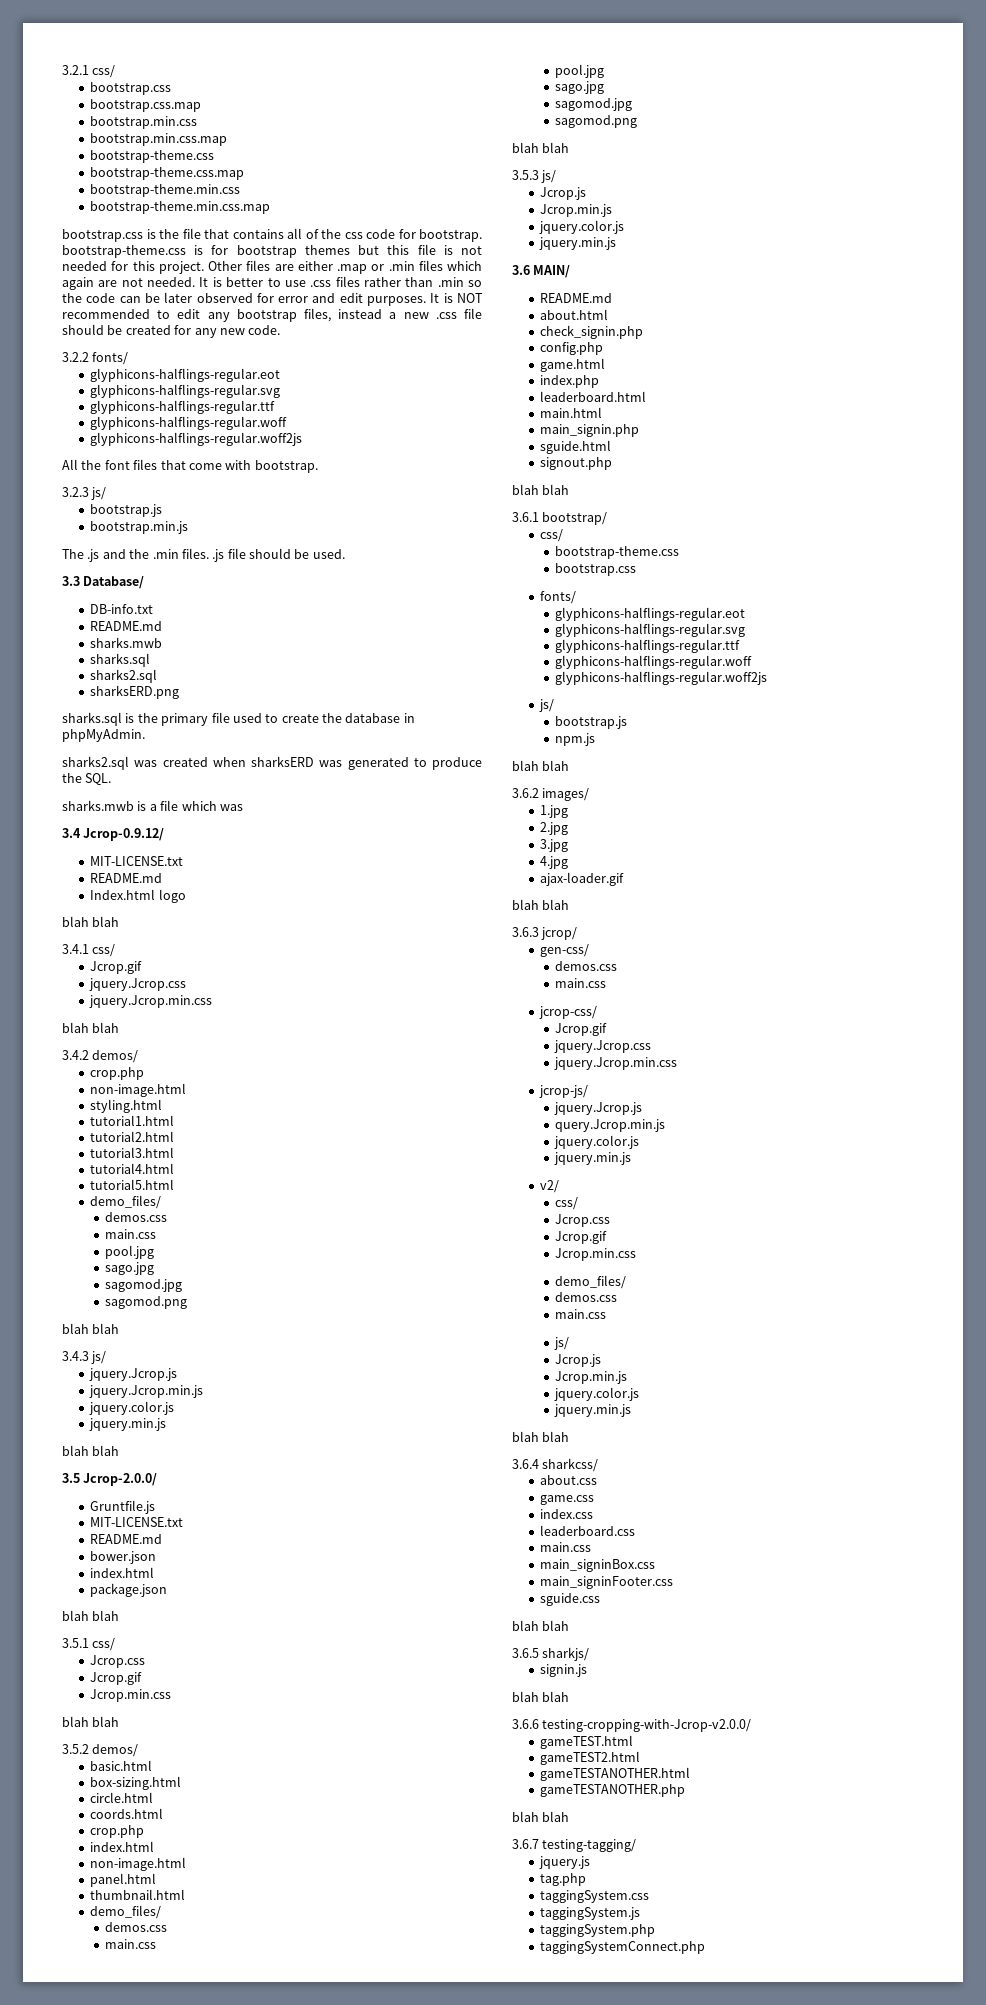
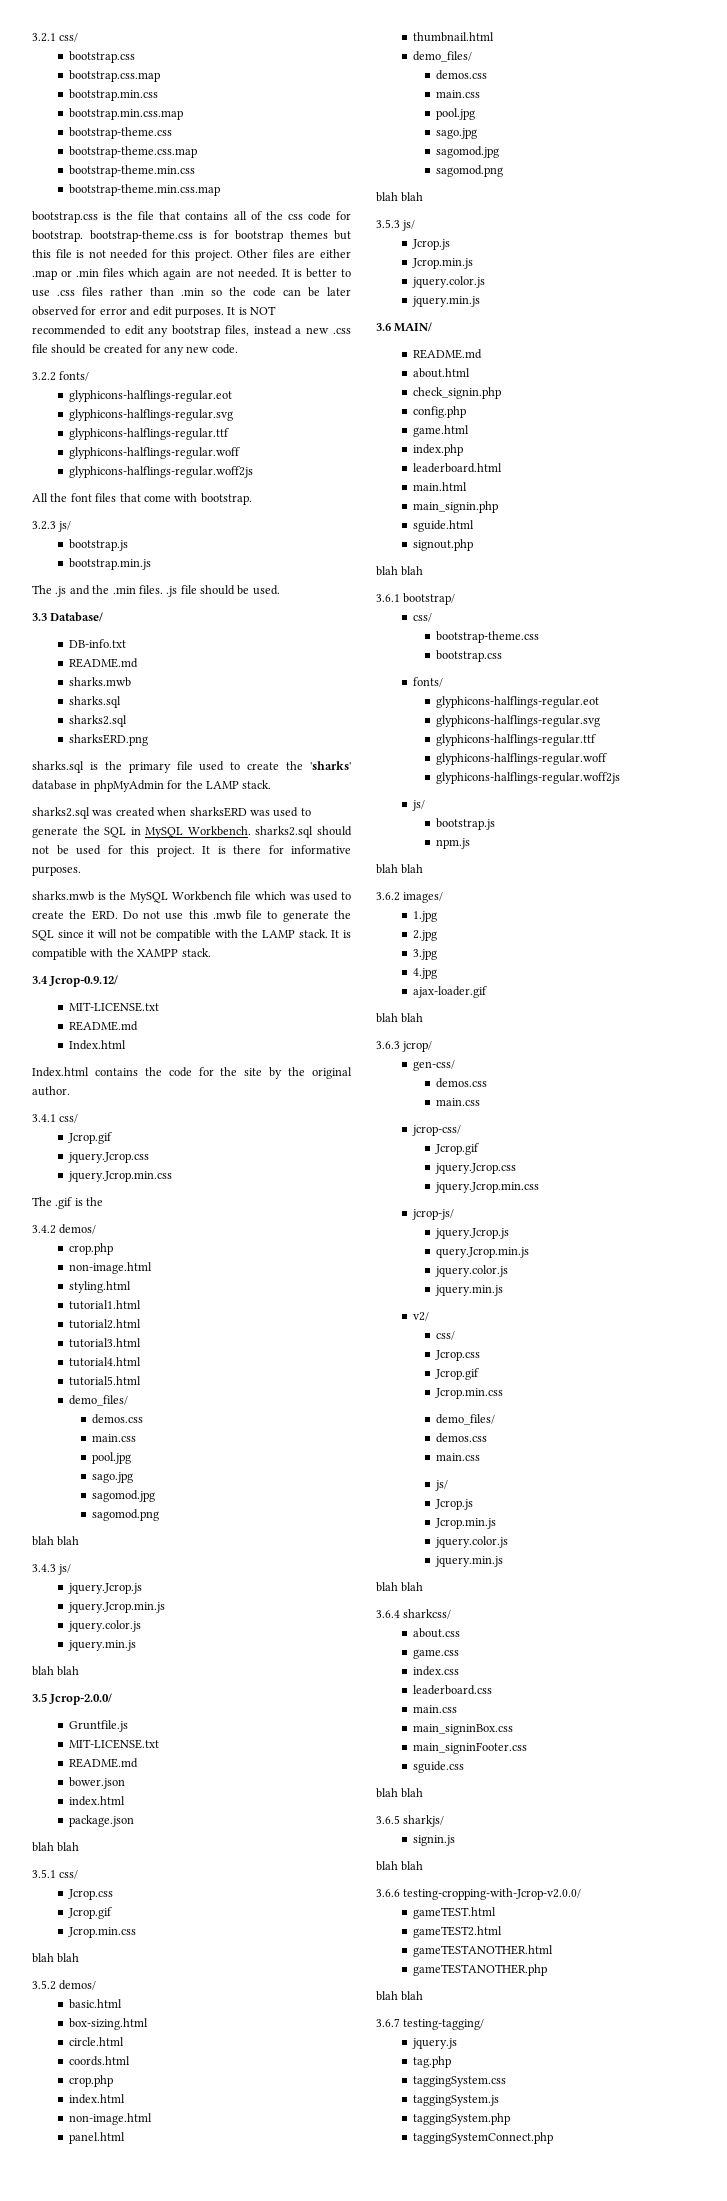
(342, 718) none -> [310,761,351,770] 'sharks'
[62,729,145,742] phpMyAdmin. -> [93,780,272,792] phpMyAdmin for the LAMP stack.
[347,757,482,770] [62,773,112,785] generated to produce the SQL. -> [273,807,311,817] [32,826,352,838] [32,845,351,857] [32,866,81,876] used to generate the SQL in MySQL Workbench. sharks2.sql should not be used for this project. It is there for informative purposes.
[149,804,157,811] a -> [109,891,232,903] the MySQL Workbench
(243, 807) none -> [313,891,351,901] [32,910,351,922] [32,929,352,941] [32,948,211,960] used to create the ERD. Do not use this .mwb file to generate the SQL since it will not be compatible with the LAMP stack. It is compatible with the XAMPP stack.
[158,889,186,903] [62,916,120,927] logo // blah blah -> [32,1067,352,1079] [32,1086,70,1096] // Index.html contains the code for the site by the original author.
[62,1022,120,1033] blah blah -> [32,1197,104,1209] The .gif is the

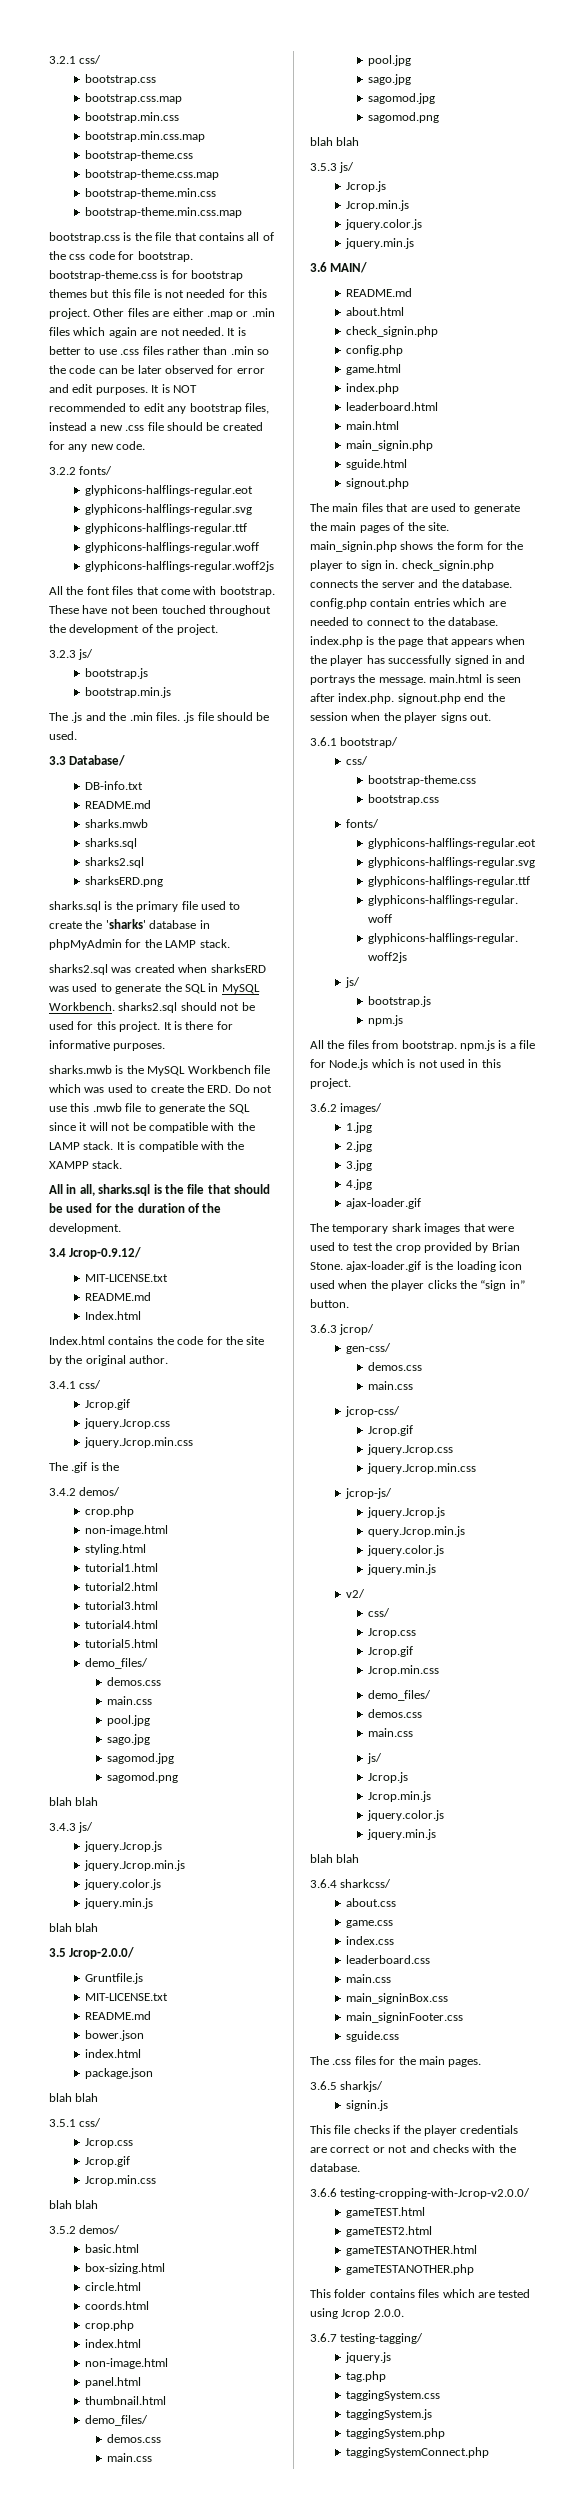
(252, 499) none -> [49,605,271,616] [49,624,218,635] These have not been touched throughout the development of the project.
(211, 952) none -> [49,1184,270,1196] [49,1203,222,1213] [49,1223,121,1234] // All in all, sharks.sql is the file that should be used for the duration of the development.
[376,566,424,576] blah blah -> [310,503,520,514] [310,522,449,533] [310,541,523,552] [310,560,494,571] [310,579,512,588] [310,598,506,609] [310,617,498,626] [310,636,526,647] [310,655,526,666] [310,674,521,685] [310,693,505,704] [310,712,491,723] The main files that are used to generate the main pages of the site. main_signin.php shows the form for the player to sign in. check_signin.php connects the server and the database. config.php contain entries which are needed to connect to the database. index.php is the page that appears when the player has successfully signed in and portrays the message. main.html is seen after index.php. signout.php end the session when the player signs out.
[376,864,424,874] blah blah -> [310,1040,535,1051] [310,1059,501,1070] [310,1078,351,1089] All the files from bootstrap. npm.js is a file for Node.js which is not used in this project.
[376,1013,424,1023] blah blah -> [310,1223,514,1234] [310,1242,520,1253] [310,1261,522,1272] [310,1280,525,1291] [310,1299,349,1308] The temporary shark images that were used to test the crop provided by Brian Stone. ajax-loader.gif is the loading icon used when the player clicks the “sign in” button.
[376,1788,424,1798] [376,1815,445,1827] [412,1835,455,1846] [376,1861,424,1871] blah blah // 3.6.5 sharkjs/ // signin.js // blah blah -> [310,2056,482,2067] [310,2081,384,2092] [345,2100,388,2111] [310,2125,519,2136] [310,2144,516,2153] [310,2163,360,2172] The .css files for the main pages. // 3.6.5 sharkjs/ // signin.js // This file checks if the player credentials are correct or not and checks with the database.
[376,1991,424,2001] blah blah -> [310,2289,531,2298] [310,2308,404,2319] This folder contains files which are tested using Jcrop 2.0.0.

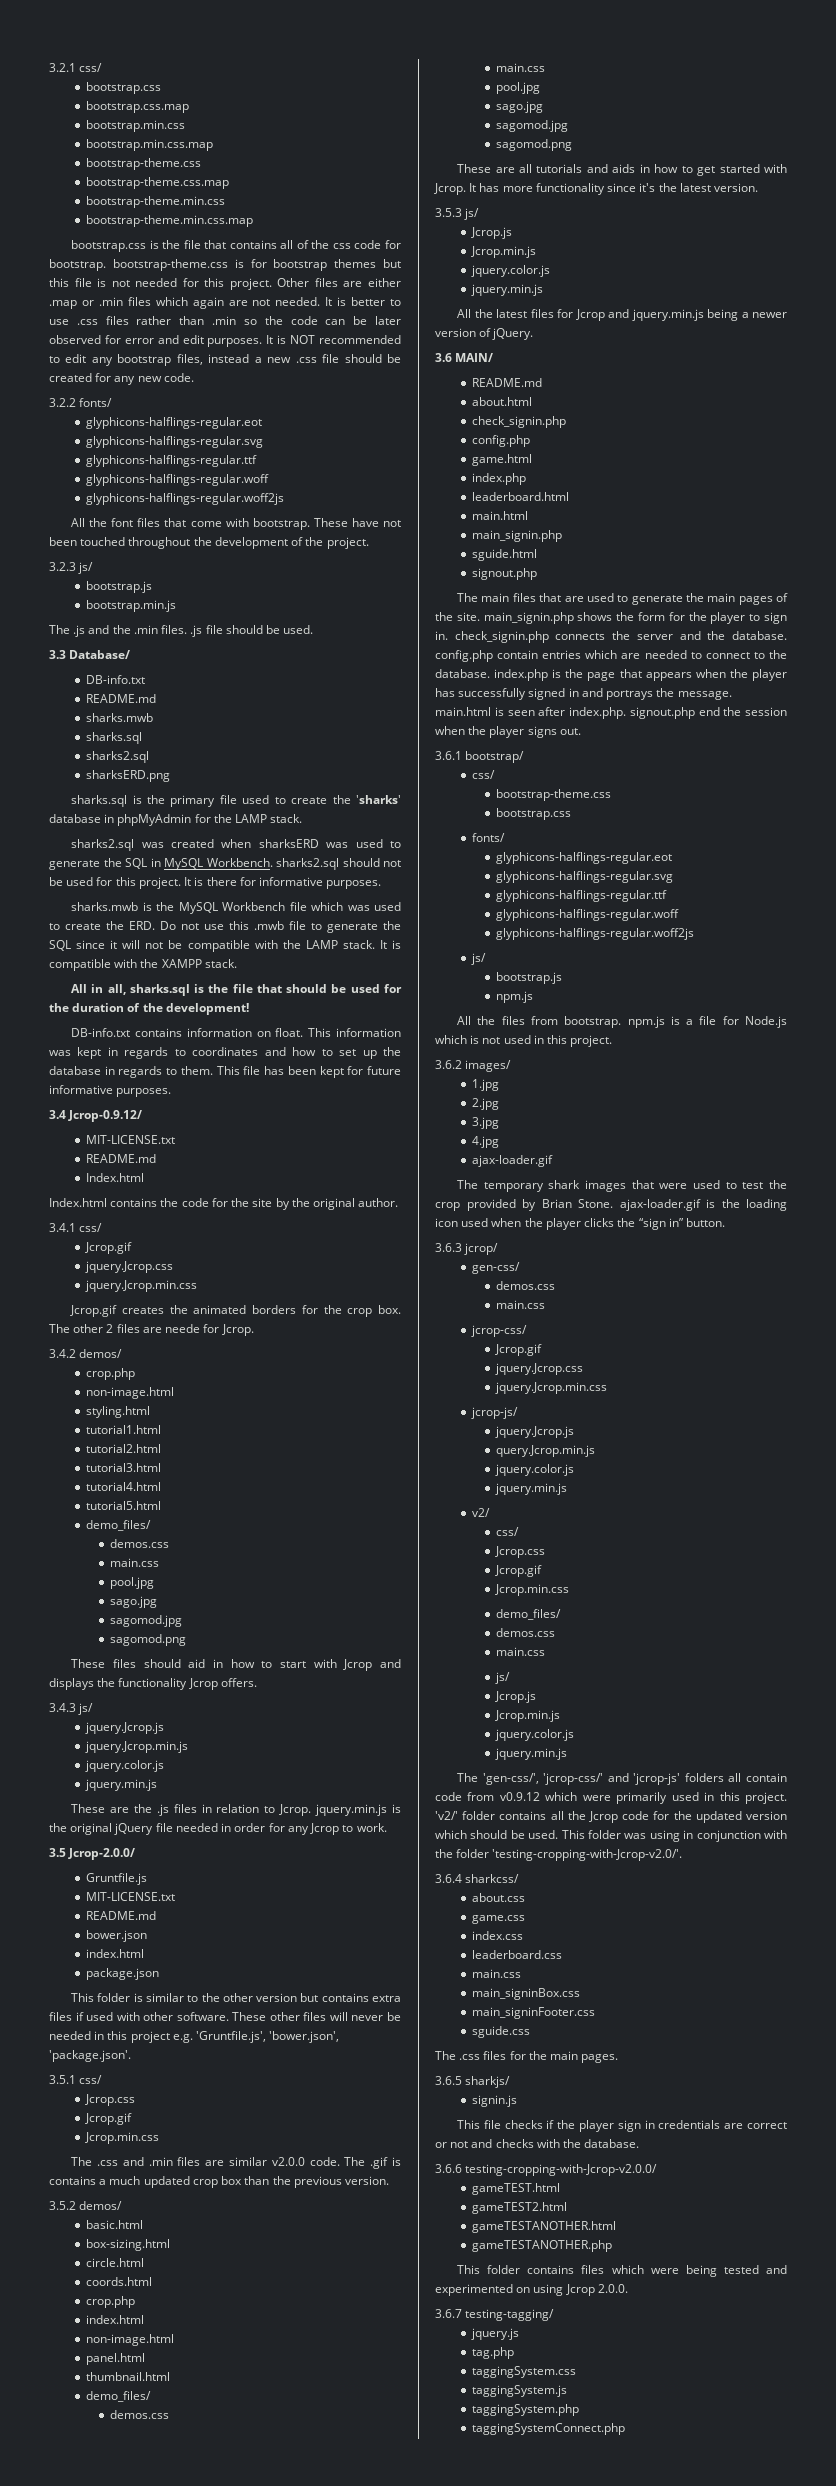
[49,1223,121,1234] development. -> [165,1003,249,1015] [71,1028,401,1037] [49,1047,401,1059] [49,1066,401,1078] [49,1085,172,1097] development! // DB-info.txt contains information on float. This information was kept in regards to coordinates and how to set up the database in regards to them. This file has been kept for future informative purposes.
[49,1462,120,1473] The .gif is the -> [70,1305,401,1317] [49,1324,254,1336] Jcrop.gif creates the animated borders for the crop box. The other 2 files are neede for Jcrop.
[49,1797,99,1806] blah blah -> [71,1659,401,1671] [49,1678,257,1690] These files should aid in how to start with Jcrop and displays the functionality Jcrop offers.
[49,1923,99,1932] blah blah -> [71,1804,401,1816] [49,1823,387,1835] These are the .js files in relation to Jcrop. jquery.min.js is the original jQuery file needed in order for any Jcrop to work.
[49,2093,99,2102] blah blah -> [71,1993,401,2002] [49,2012,402,2021] [49,2031,340,2043] [49,2050,131,2062] This folder is similar to the other version but contains extra files if used with other software. These other files will never be needed in this project e.g. 'Gruntfile.js', 'bower.json', 'package.json'.
[49,2200,99,2209] blah blah -> [71,2157,401,2169] [49,2176,390,2188] The .css and .min files are similar v2.0.0 code. The .gif is contains a much updated crop box than the previous version.
[310,137,360,146] blah blah -> [457,164,787,176] [434,183,759,195] These are all tutorials and aids in how to get started with Jcrop. It has more functionality since it's the latest version.
(414, 243) none -> [457,309,787,321] [435,328,534,340] // All the latest files for Jcrop and jquery.min.js being a newer version of jQuery.
[310,1854,360,1863] blah blah -> [457,1773,787,1785] [435,1792,787,1804] [435,1811,787,1823] [435,1830,787,1842] [435,1849,683,1861] The 'gen-css/', 'jcrop-css/' and 'jcrop-js' folders all contain code from v0.9.12 which were primarily used in this project. 'v2/' folder contains all the Jcrop code for the updated version which should be used. This folder was using in conjunction with the folder 'testing-cropping-with-Jcrop-v2.0/'.
(457, 2130) none -> [617,2120,655,2132] sign in
[477,2289,531,2298] are tested -> [650,2265,787,2277] [435,2284,531,2296] were being tested and experimented on

